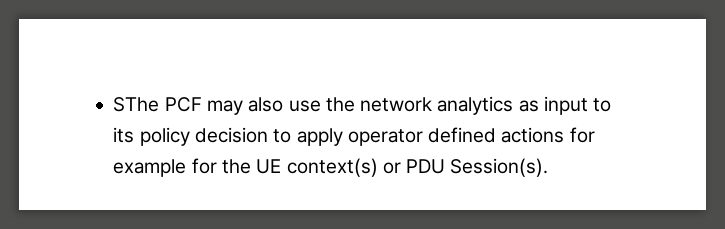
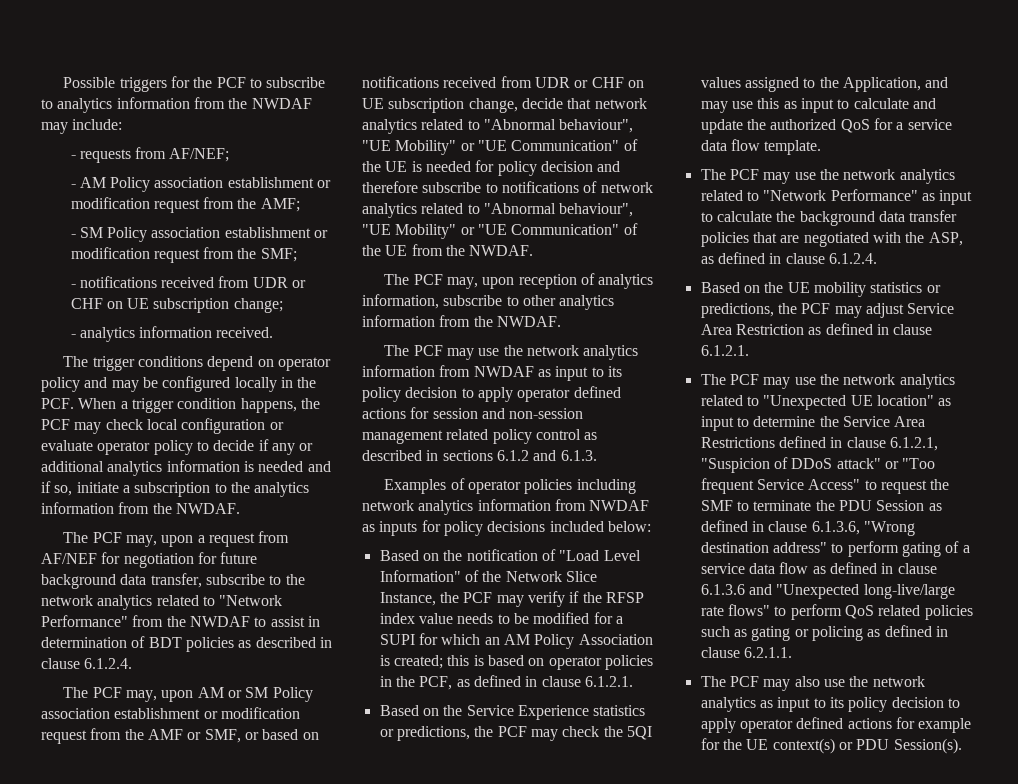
[113,97,160,112] SThe -> [63,76,326,92] [41,97,312,113] [41,119,123,134] [70,147,230,163] [70,177,332,192] [70,197,300,213] [70,227,329,242] [70,247,297,263] [70,276,307,288] [70,298,283,313] [70,326,274,342] [63,356,331,371] [41,376,317,392] [41,398,320,413] [41,418,284,434] [41,439,314,455] [41,460,331,476] [41,481,310,497] [41,502,240,514] [63,531,290,547] [41,552,258,568] [41,573,305,589] [41,595,283,610] [41,615,320,627] [41,636,332,652] [41,658,133,669] [63,687,313,702] [41,707,300,719] [41,728,319,744] [362,76,644,88] [362,98,647,113] [362,119,634,134] [362,139,638,155] [362,160,621,176] [362,181,653,193] [362,203,634,218] [362,223,638,239] [362,244,534,256] [384,273,654,289] [362,294,615,310] [362,315,561,327] [384,345,639,360] [362,365,622,381] [362,386,621,402] [362,407,584,419] [362,429,598,444] [362,450,597,461] [384,478,636,494] [362,499,650,515] [362,520,651,536] [379,549,641,561] [379,570,597,582] [379,591,644,607] [379,612,623,624] [379,633,653,649] [379,655,653,670] [379,675,633,690] [379,705,646,720] [379,726,652,741] [700,77,949,92] [700,98,936,113] [700,118,952,134] [700,139,822,155] [700,169,955,184] [700,189,973,205] [700,210,958,226] [700,232,963,247] [700,252,877,264] [700,282,941,297] [700,303,955,318] [700,323,933,335] [700,345,749,356] [700,374,955,389] [700,395,952,410] [700,416,926,431] [700,436,938,451] [700,457,936,473] [700,478,950,494] [700,500,942,511] [700,520,915,536] [700,541,970,557] [700,562,937,574] [700,584,955,599] [700,604,973,620] [700,625,948,641] [700,647,792,658] [700,676,726,687] Possible triggers for the PCF to subscribe to analytics information from the NWDAF may include: // - requests from AF/NEF; // - AM Policy association establishment or modification request from the AMF; // - SM Policy association establishment or modification request from the SMF; // - notifications received from UDR or CHF on UE subscription change; // - analytics information received. // The trigger conditions depend on operator policy and may be configured locally in the PCF. When a trigger condition happens, the PCF may check local configuration or evaluate operator policy to decide if any or additional analytics information is needed and if so, initiate a subscription to the analytics information from the NWDAF. // The PCF may, upon a request from AF/NEF for negotiation for future background data transfer, subscribe to the network analytics related to "Network Performance" from the NWDAF to assist in determination of BDT policies as described in clause 6.1.2.4. // The PCF may, upon AM or SM Policy association establishment or modification request from the AMF or SMF, or based on notifications received from UDR or CHF on UE subscription change, decide that network analytics related to "Abnormal behaviour", "UE Mobility" or "UE Communication" of the UE is needed for policy decision and therefore subscribe to notifications of network analytics related to "Abnormal behaviour", "UE Mobility" or "UE Communication" of the UE from the NWDAF. // The PCF may, upon reception of analytics information, subscribe to other analytics information from the NWDAF. // The PCF may use the network analytics information from NWDAF as input to its policy decision to apply operator defined actions for session and non-session management related policy control as described in sections 6.1.2 and 6.1.3. // Examples of operator policies including network analytics information from NWDAF as inputs for policy decisions included below: // Based on the notification of "Load Level Information" of the Network Slice Instance, the PCF may verify if the RFSP index value needs to be modified for a SUPI for which an AM Policy Association is created; this is based on operator policies in the PCF, as defined in clause 6.1.2.1. // Based on the Service Experience statistics or predictions, the PCF may check the 5QI values assigned to the Application, and may use this as input to calculate and update the authorized QoS for a service data flow template. // The PCF may use the network analytics related to "Network Performance" as input to calculate the background data transfer policies that are negotiated with the ASP, as defined in clause 6.1.2.4. // Based on the UE mobility statistics or predictions, the PCF may adjust Service Area Restriction as defined in clause 6.1.2.1. // The PCF may use the network analytics related to "Unexpected UE location" as input to determine the Service Area Restrictions defined in clause 6.1.2.1, "Suspicion of DDoS attack" or "Too frequent Service Access" to request the SMF to terminate the PDU Session as defined in clause 6.1.3.6, "Wrong destination address" to perform gating of a service data flow as defined in clause 6.1.3.6 and "Unexpected long-live/large rate flows" to perform QoS related policies such as gating or policing as defined in clause 6.2.1.1. // The

